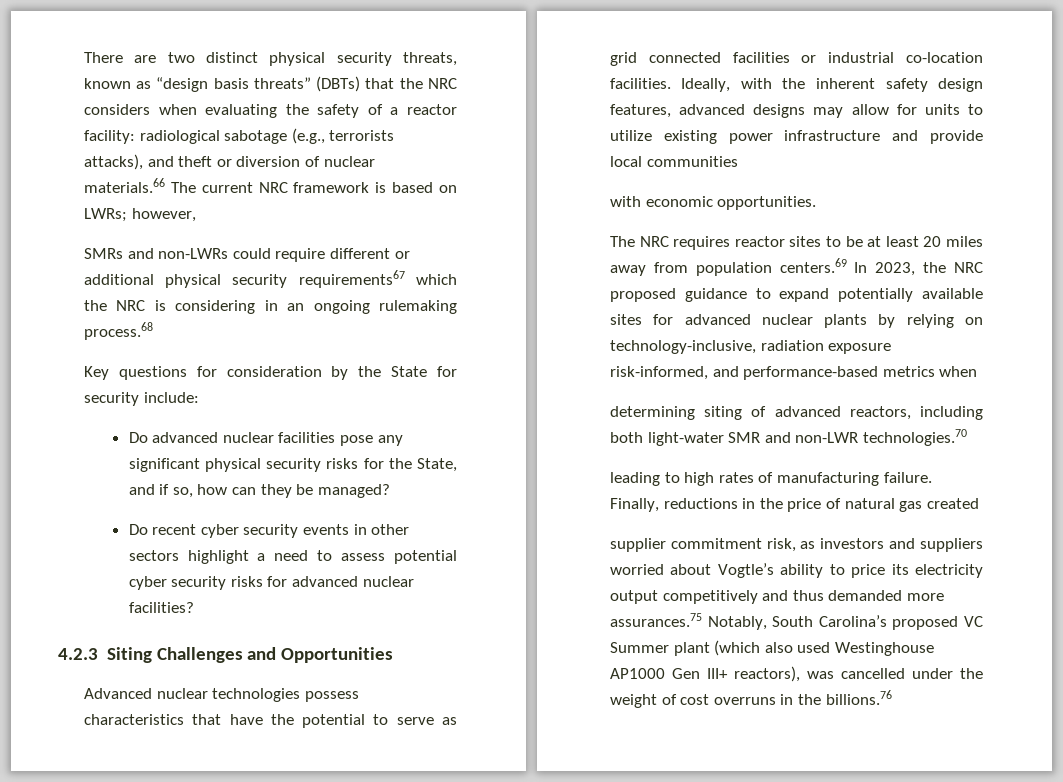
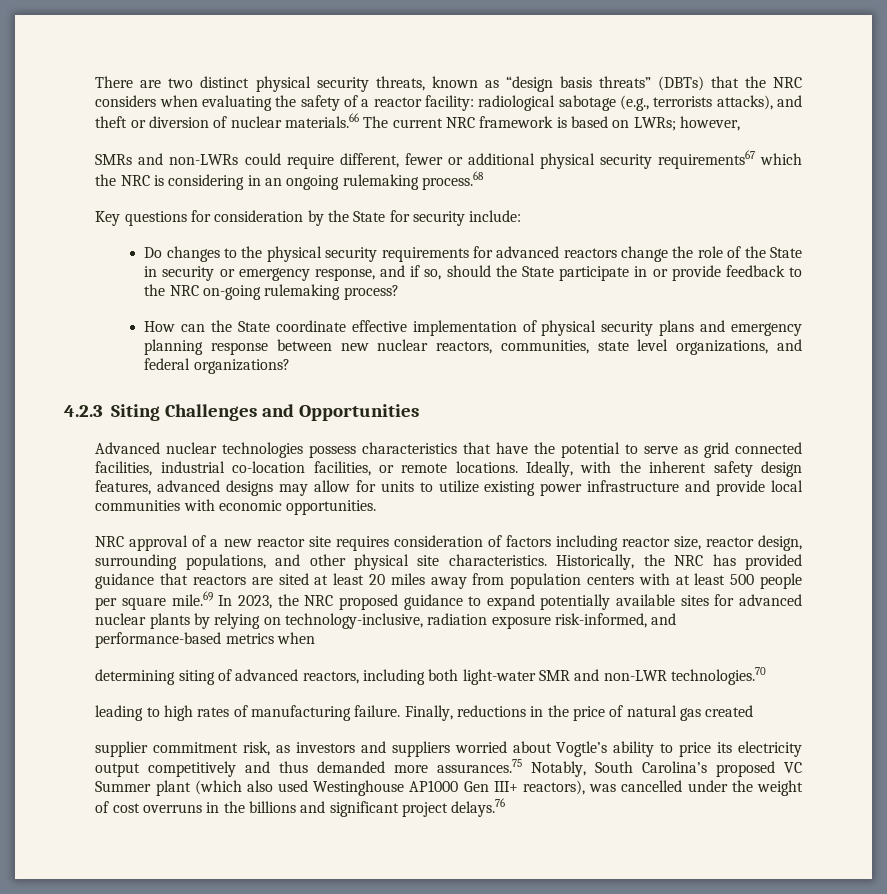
[329,248,390,259] different -> [339,153,443,168] different, fewer
[152,432,403,446] [128,458,457,472] [128,484,390,498] [128,524,410,538] [128,550,458,564] [128,576,414,590] [128,602,194,613] advanced nuclear facilities pose any significant physical security risks for the State, and if so, how can they be managed? // Do recent cyber security events in other sectors highlight a need to assess potential cyber security risks for advanced nuclear facilities? -> [166,246,803,262] [144,265,803,281] [144,284,399,300] [144,320,802,336] [144,339,803,355] [144,358,290,374] changes to the physical security requirements for advanced reactors change the role of the State in security or emergency response, and if so, should the State participate in or provide feedback to the NRC on-going rulemaking process? // How can the State coordinate effective implementation of physical security plans and emergency planning response between new nuclear reactors, communities, state level organizations, and federal organizations?
[732,52,983,63] [609,78,671,89] facilities or industrial co-location facilities. -> [95,461,518,476] facilities, industrial co-location facilities, or remote locations.
(738, 161) // -> (181, 505) none
[609,236,863,250] The NRC requires reactor sites to be -> [95,535,802,551] [95,554,802,570] [95,573,309,589] NRC approval of a new reactor site requires consideration of factors including reactor size, reactor design, surrounding populations, and other physical site characteristics. Historically, the NRC has provided guidance that reactors are sited
[779,258,847,273] centers.69 -> [586,573,803,589] [95,591,213,610] centers with at least 500 people per square mile.69
[825,690,892,705] billions.76 -> [248,798,506,817] billions and significant project delays.76

